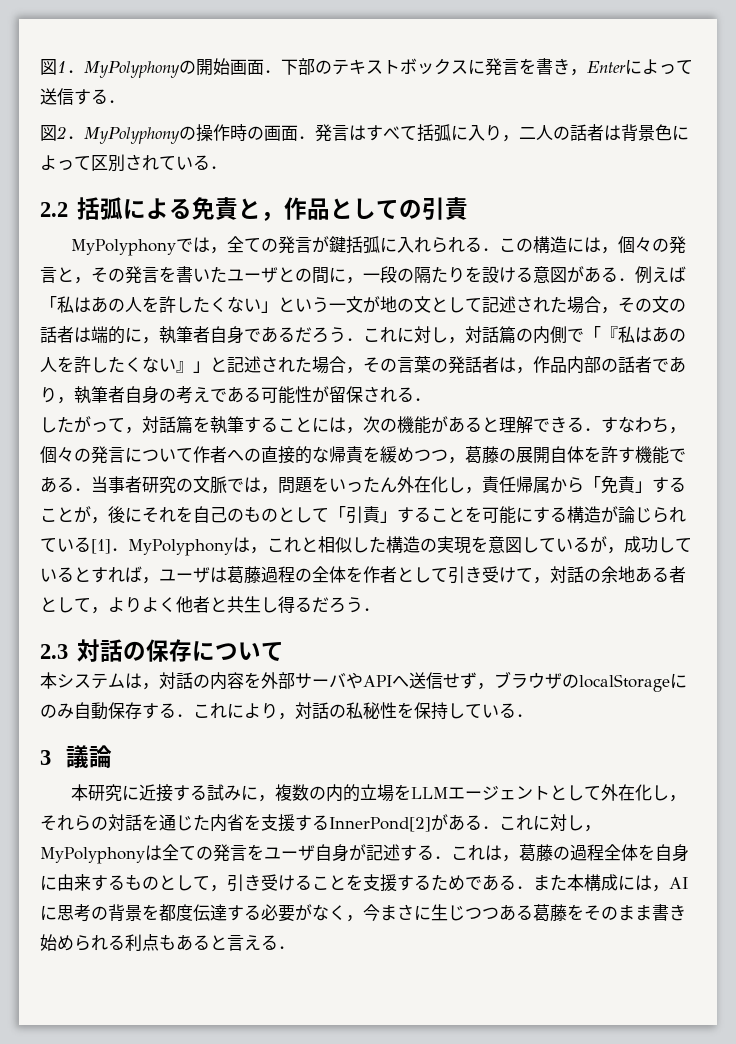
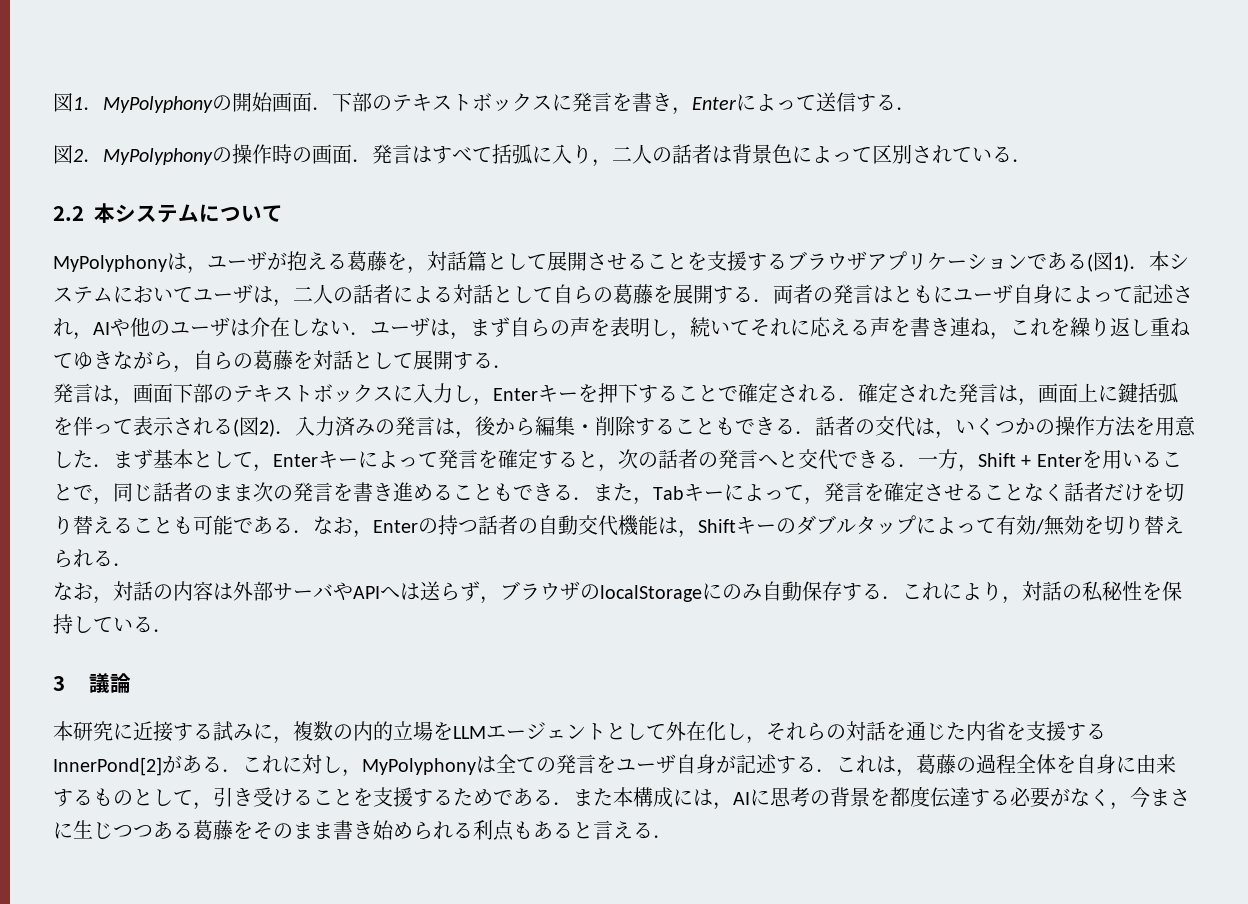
[76,197,468,221] [71,236,687,256] [40,266,686,284] [40,296,686,314] [40,326,686,344] [40,356,686,374] [40,386,431,404] [40,416,686,434] [40,446,686,464] [40,476,686,494] [40,506,686,524] [40,536,692,556] [40,566,686,584] [40,596,380,614] [40,639,284,662] [40,672,142,689] 括弧による免責と，作品としての引責 // MyPolyphonyでは，全ての発言が鍵括弧に入れられる．この構造には，個々の発言と，その発言を書いたユーザとの間に，一段の隔たりを設ける意図がある．例えば「私はあの人を許したくない」という一文が地の文として記述された場合，その文の話者は端的に，執筆者自身であるだろう．これに対し，対話篇の内側で「『私はあの人を許したくない』」と記述された場合，その言葉の発話者は，作品内部の話者であり，執筆者自身の考えである可能性が留保される． // したがって，対話篇を執筆することには，次の機能があると理解できる．すなわち，個々の発言について作者への直接的な帰責を緩めつつ，葛藤の展開自体を許す機能である．当事者研究の文脈では，問題をいったん外在化し，責任帰属から「免責」することが，後にそれを自己のものとして「引責」することを可能にする構造が論じられている[1]．MyPolyphonyは，これと相似した構造の実現を意図しているが，成功しているとすれば，ユーザは葛藤過程の全体を作者として引き受けて，対話の余地ある者として，よりよく他者と共生し得るだろう． // 2.3対話の保存について // 本システムは -> [94,203,283,223] [53,251,1189,274] [53,284,1193,307] [53,317,1190,340] [53,350,513,373] [53,383,1178,406] [53,416,1196,439] [53,449,1182,472] [53,482,1184,505] [53,515,1184,538] [53,549,133,568] [53,582,93,600] 本システムについて // MyPolyphonyは，ユーザが抱える葛藤を，対話篇として展開させることを支援するブラウザアプリケーションである(図1)．本システムにおいてユーザは，二人の話者による対話として自らの葛藤を展開する．両者の発言はともにユーザ自身によって記述され，AIや他のユーザは介在しない．ユーザは，まず自らの声を表明し，続いてそれに応える声を書き連ね，これを繰り返し重ねてゆきながら，自らの葛藤を対話として展開する． // 発言は，画面下部のテキストボックスに入力し，Enterキーを押下することで確定される．確定された発言は，画面上に鍵括弧を伴って表示される(図2)．入力済みの発言は，後から編集・削除することもできる．話者の交代は，いくつかの操作方法を用意した．まず基本として，Enterキーによって発言を確定すると，次の話者の発言へと交代できる．一方，Shift + Enterを用いることで，同じ話者のまま次の発言を書き進めることもできる．また，Tabキーによって，発言を確定させることなく話者だけを切り替えることも可能である．なお，Enterの持つ話者の自動交代機能は，Shiftキーのダブルタップによって有効/無効を切り替えられる． // なお
[244,672,261,688] を -> [213,583,233,600] は
[409,672,460,689] 送信せ -> [400,581,460,601] は送ら

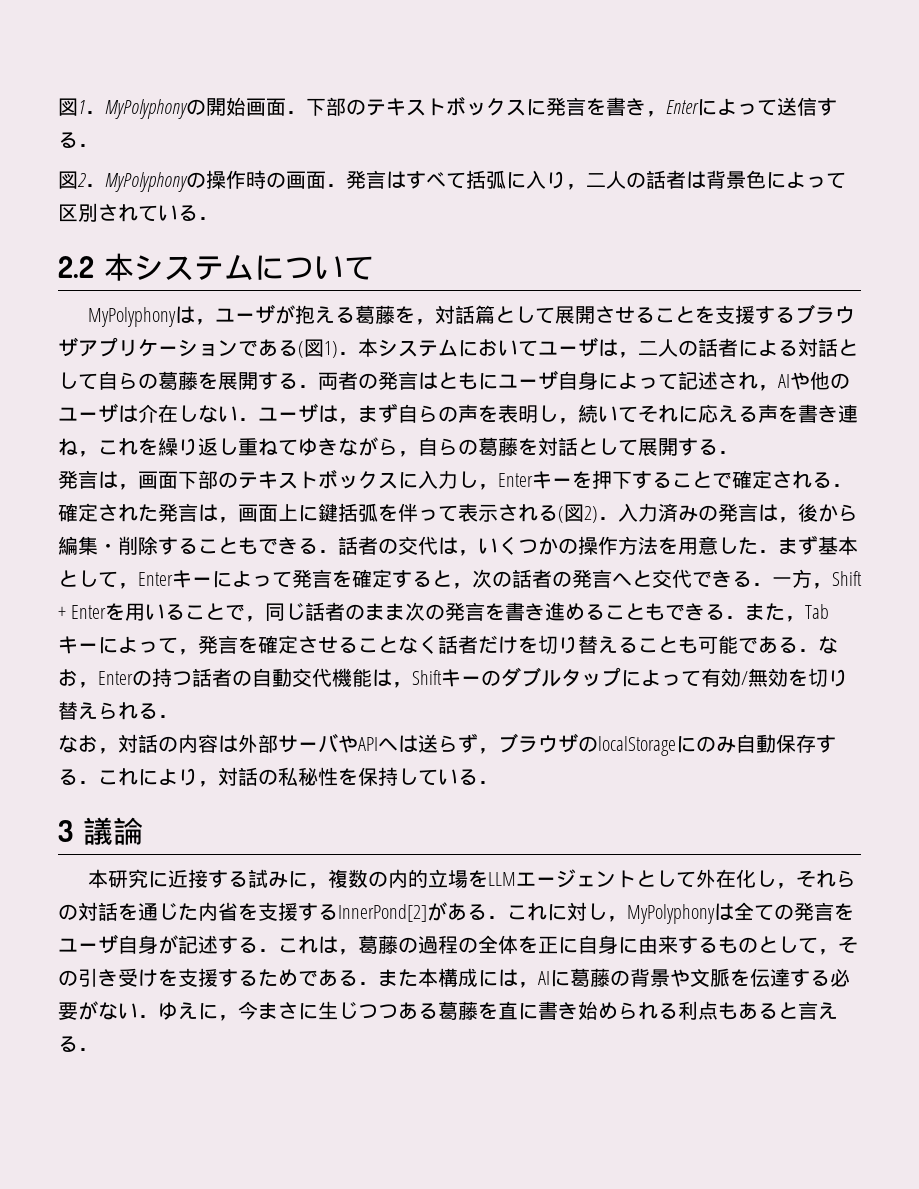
[1016,754,1076,774] 全体を -> [458,935,578,954] の全体を正に
(213, 806) none -> [838,936,858,953] [58,970,78,986] その
[293,789,353,806] ること -> (158, 978) none
[770,786,930,807] 思考の背景を都度 -> [570,968,750,987] 葛藤の背景や文脈を
[1090,788,1110,806] く -> [118,1002,218,1020] い．ゆえに
[253,821,333,839] そのまま -> [498,1001,538,1020] 直に

